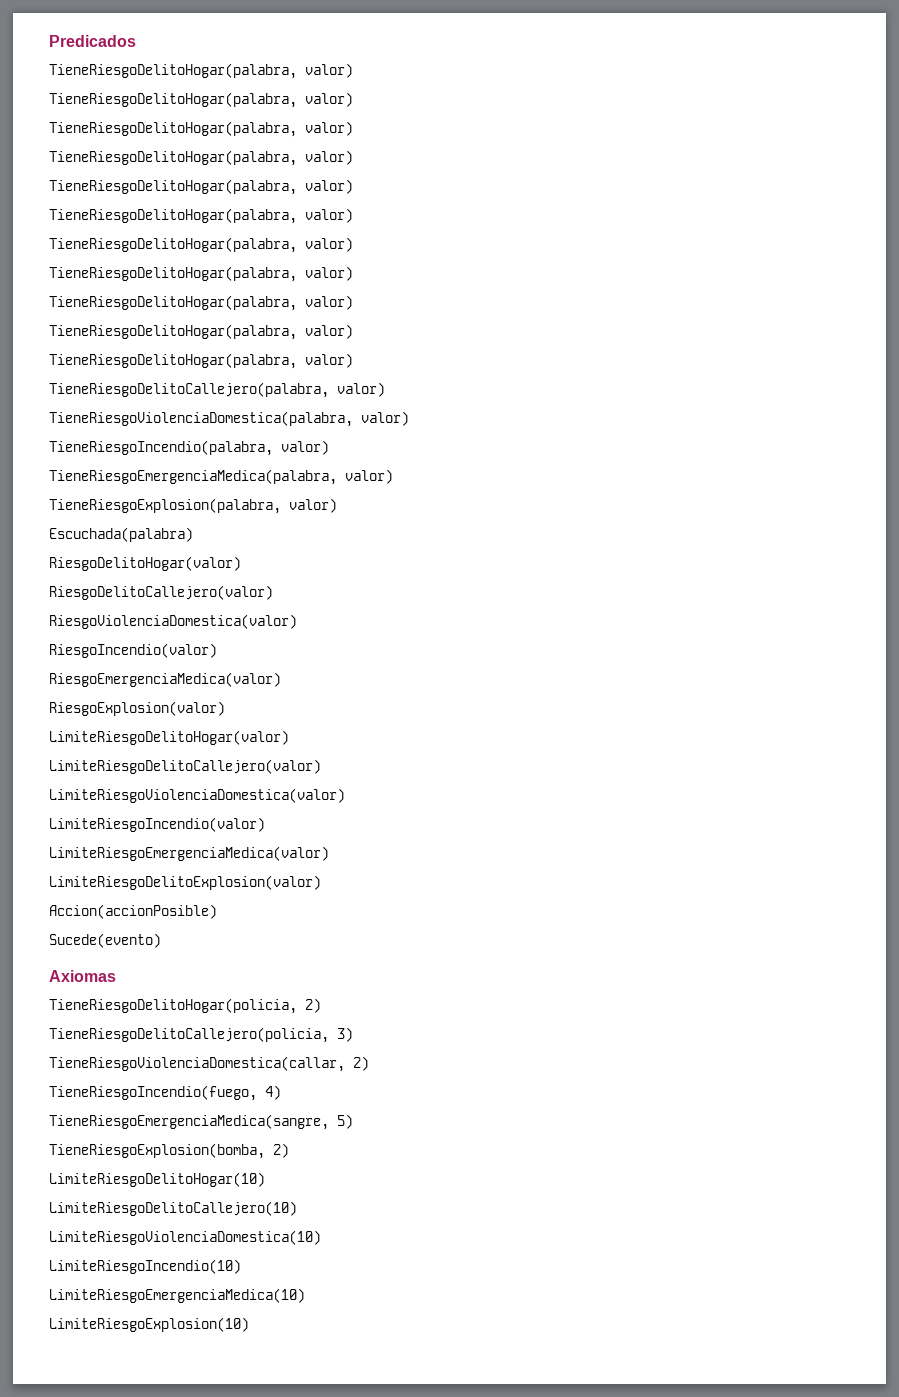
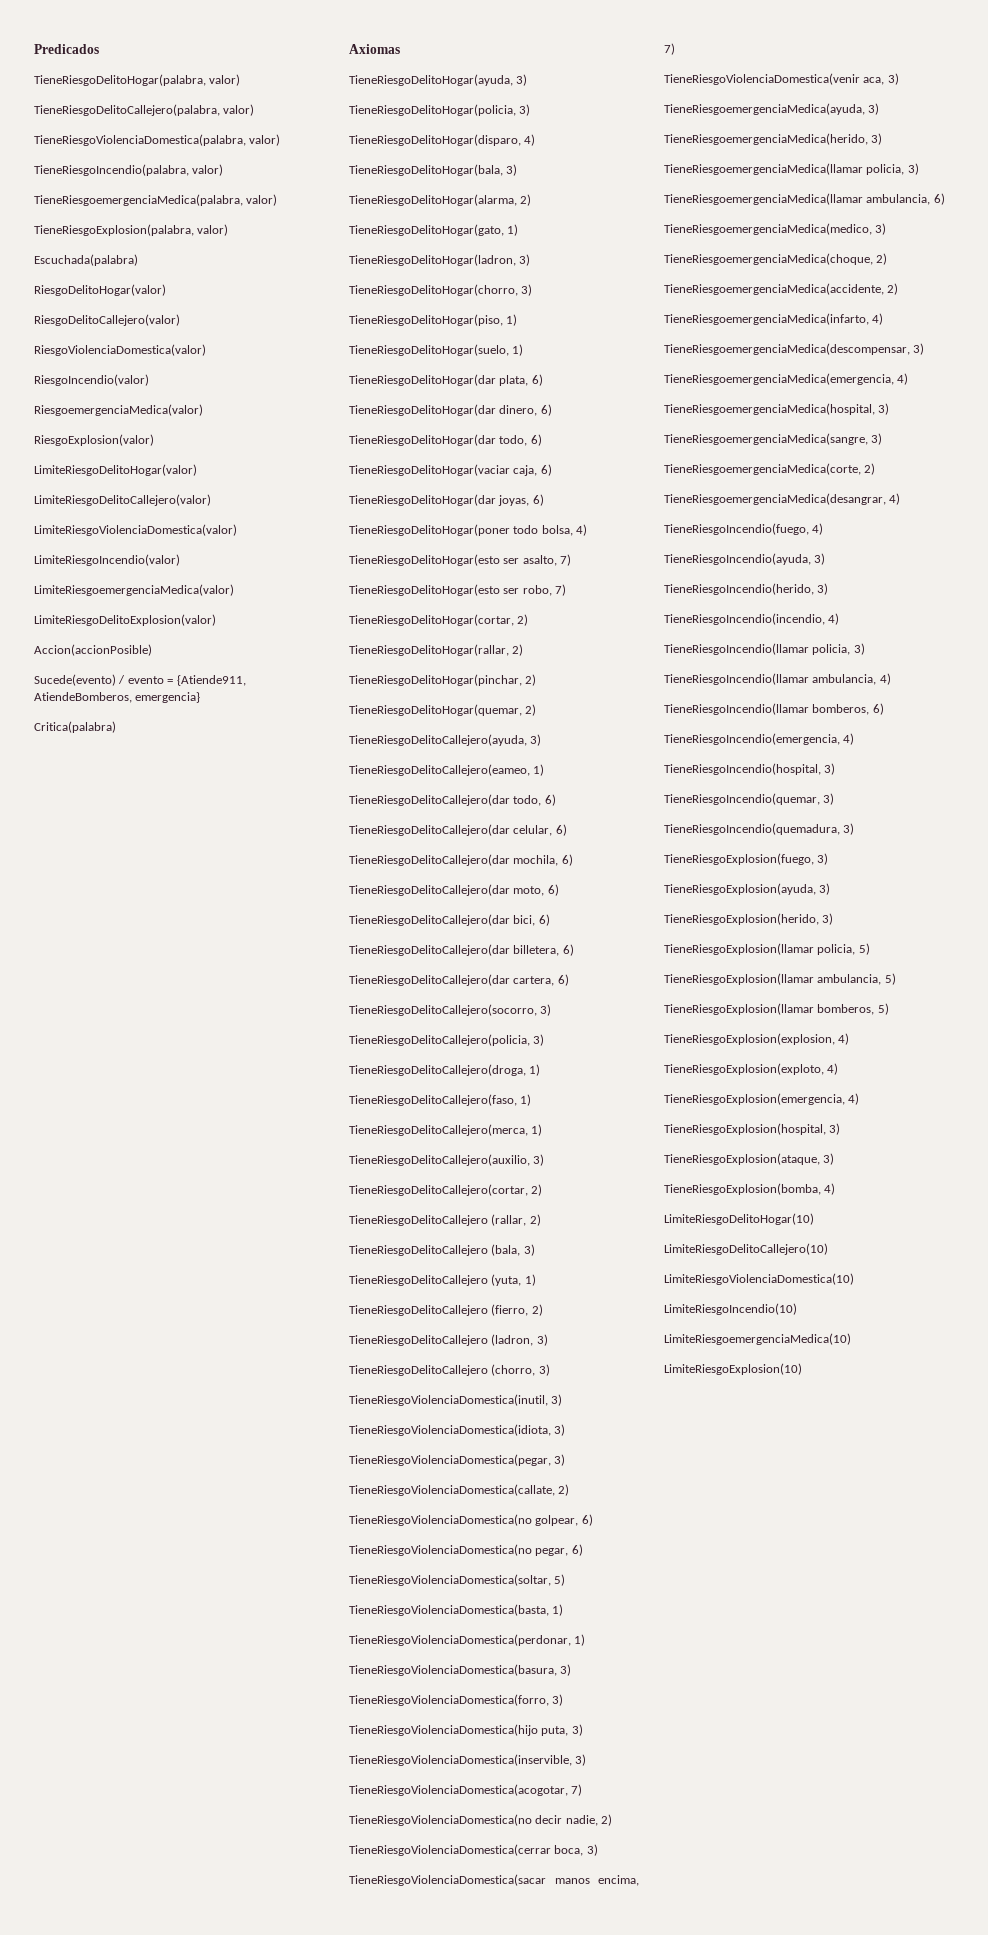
[49,92,353,108] [49,121,353,137] [49,150,353,166] [49,179,353,195] [49,208,353,224] [49,237,353,253] [49,266,353,282] [49,295,353,311] [49,324,353,340] [49,353,353,369] // TieneRiesgoDelitoHogar(palabra, valor) // TieneRiesgoDelitoHogar(palabra, valor) // TieneRiesgoDelitoHogar(palabra, valor) // TieneRiesgoDelitoHogar(palabra, valor) // TieneRiesgoDelitoHogar(palabra, valor) // TieneRiesgoDelitoHogar(palabra, valor) // TieneRiesgoDelitoHogar(palabra, valor) // TieneRiesgoDelitoHogar(palabra, valor) // TieneRiesgoDelitoHogar(palabra, valor) // TieneRiesgoDelitoHogar(palabra, valor) -> (241, 80) none
[49,469,337,485] TieneRiesgoEmergenciaMedica(palabra, -> [34,194,243,206] TieneRiesgoemergenciaMedica(palabra,
[49,672,281,687] RiesgoEmergenciaMedica(valor) -> [34,404,203,416] RiesgoemergenciaMedica(valor)
[49,846,329,861] LimiteRiesgoEmergenciaMedica(valor) -> [34,584,234,596] LimiteRiesgoemergenciaMedica(valor)
(161, 940) none -> [118,675,246,686] [34,692,201,703] [34,721,116,733] / evento = {Atiende911, AtiendeBomberos, emergencia} // Critica(palabra)
(116, 976) none -> [349,74,528,86] // TieneRiesgoDelitoHogar(ayuda, 3)
[305,998,321,1013] [49,1027,353,1043] [49,1056,369,1072] [49,1085,281,1101] [49,1114,353,1130] 2) // TieneRiesgoDelitoCallejero(policia, 3) // TieneRiesgoViolenciaDomestica(callar, 2) // TieneRiesgoIncendio(fuego, 4) // TieneRiesgoEmergenciaMedica(sangre, 5) -> [519,104,531,116] [349,134,536,146] [349,164,518,176] [349,194,532,206] [349,224,519,236] [349,254,531,266] [349,284,533,296] [349,314,518,326] [349,344,524,356] [349,374,543,386] [349,404,552,416] [349,434,542,446] [349,464,552,476] [349,494,544,506] [349,524,588,536] [349,554,572,566] [349,584,567,596] [349,614,529,626] [349,644,524,656] [349,674,537,686] [349,704,537,716] [349,734,542,746] [349,764,545,776] [349,794,556,806] [349,824,567,836] [349,854,573,866] [349,884,559,896] [349,914,550,926] [349,944,574,956] [349,974,569,986] [349,1004,552,1016] [349,1034,545,1046] [349,1064,541,1076] [349,1094,532,1106] [349,1124,543,1136] [349,1154,545,1166] [349,1184,543,1196] [349,1214,541,1226] [349,1244,535,1256] [349,1274,536,1286] [349,1304,543,1316] [349,1334,548,1346] [349,1364,550,1376] [349,1394,563,1406] [349,1424,566,1436] [349,1454,566,1466] [349,1484,570,1496] [349,1514,593,1526] [349,1544,583,1556] [349,1574,566,1586] [349,1604,564,1616] [349,1634,586,1646] [349,1664,572,1676] [349,1694,564,1706] [349,1724,583,1736] [349,1754,587,1766] [349,1784,583,1796] [349,1814,613,1826] [349,1844,598,1856] [349,1874,639,1886] [664,43,675,55] [664,73,899,85] [664,103,880,115] [664,133,883,145] [664,163,919,175] [664,193,945,205] [664,223,887,235] [664,253,888,265] [664,283,899,295] [664,313,884,325] [664,343,925,355] [664,373,909,385] [664,403,890,415] [664,433,883,445] [664,463,876,475] [664,493,901,505] [664,523,824,535] [664,553,826,565] [664,583,829,595] [664,613,840,625] [664,643,865,655] [664,673,891,685] [664,703,884,715] [664,733,855,745] [664,763,836,775] [664,793,835,805] [664,823,855,835] [664,853,829,865] [664,883,831,895] [664,913,834,925] [664,943,870,955] [664,973,896,985] [664,1003,889,1015] [664,1033,850,1045] [664,1063,839,1075] [664,1093,860,1105] [664,1123,841,1135] [664,1153,835,1165] 3) // TieneRiesgoDelitoHogar(disparo, 4) // TieneRiesgoDelitoHogar(bala, 3) // TieneRiesgoDelitoHogar(alarma, 2) // TieneRiesgoDelitoHogar(gato, 1) // TieneRiesgoDelitoHogar(ladron, 3) // TieneRiesgoDelitoHogar(chorro, 3) // TieneRiesgoDelitoHogar(piso, 1) // TieneRiesgoDelitoHogar(suelo, 1) // TieneRiesgoDelitoHogar(dar plata, 6) // TieneRiesgoDelitoHogar(dar dinero, 6) // TieneRiesgoDelitoHogar(dar todo, 6) // TieneRiesgoDelitoHogar(vaciar caja, 6) // TieneRiesgoDelitoHogar(dar joyas, 6) // TieneRiesgoDelitoHogar(poner todo bolsa, 4) // TieneRiesgoDelitoHogar(esto ser asalto, 7) // TieneRiesgoDelitoHogar(esto ser robo, 7) // TieneRiesgoDelitoHogar(cortar, 2) // TieneRiesgoDelitoHogar(rallar, 2) // TieneRiesgoDelitoHogar(pinchar, 2) // TieneRiesgoDelitoHogar(quemar, 2) // TieneRiesgoDelitoCallejero(ayuda, 3) // TieneRiesgoDelitoCallejero(eameo, 1) // TieneRiesgoDelitoCallejero(dar todo, 6) // TieneRiesgoDelitoCallejero(dar celular, 6) // TieneRiesgoDelitoCallejero(dar mochila, 6) // TieneRiesgoDelitoCallejero(dar moto, 6) // TieneRiesgoDelitoCallejero(dar bici, 6) // TieneRiesgoDelitoCallejero(dar billetera, 6) // TieneRiesgoDelitoCallejero(dar cartera, 6) // TieneRiesgoDelitoCallejero(socorro, 3) // TieneRiesgoDelitoCallejero(policia, 3) // TieneRiesgoDelitoCallejero(droga, 1) // TieneRiesgoDelitoCallejero(faso, 1) // TieneRiesgoDelitoCallejero(merca, 1) // TieneRiesgoDelitoCallejero(auxilio, 3) // TieneRiesgoDelitoCallejero(cortar, 2) // TieneRiesgoDelitoCallejero (rallar, 2) // TieneRiesgoDelitoCallejero (bala, 3) // TieneRiesgoDelitoCallejero (yuta, 1) // TieneRiesgoDelitoCallejero (fierro, 2) // TieneRiesgoDelitoCallejero (ladron, 3) // TieneRiesgoDelitoCallejero (chorro, 3) // TieneRiesgoViolenciaDomestica(inutil, 3) // TieneRiesgoViolenciaDomestica(idiota, 3) // TieneRiesgoViolenciaDomestica(pegar, 3) // TieneRiesgoViolenciaDomestica(callate, 2) // TieneRiesgoViolenciaDomestica(no golpear, 6) // TieneRiesgoViolenciaDomestica(no pegar, 6) // TieneRiesgoViolenciaDomestica(soltar, 5) // TieneRiesgoViolenciaDomestica(basta, 1) // TieneRiesgoViolenciaDomestica(perdonar, 1) // TieneRiesgoViolenciaDomestica(basura, 3) // TieneRiesgoViolenciaDomestica(forro, 3) // TieneRiesgoViolenciaDomestica(hijo puta, 3) // TieneRiesgoViolenciaDomestica(inservible, 3) // TieneRiesgoViolenciaDomestica(acogotar, 7) // TieneRiesgoViolenciaDomestica(no decir nadie, 2) // TieneRiesgoViolenciaDomestica(cerrar boca, 3) // TieneRiesgoViolenciaDomestica(sacar manos encima, 7) // TieneRiesgoViolenciaDomestica(venir aca, 3) // TieneRiesgoemergenciaMedica(ayuda, 3) // TieneRiesgoemergenciaMedica(herido, 3) // TieneRiesgoemergenciaMedica(llamar policia, 3) // TieneRiesgoemergenciaMedica(llamar ambulancia, 6) // TieneRiesgoemergenciaMedica(medico, 3) // TieneRiesgoemergenciaMedica(choque, 2) // TieneRiesgoemergenciaMedica(accidente, 2) // TieneRiesgoemergenciaMedica(infarto, 4) // TieneRiesgoemergenciaMedica(descompensar, 3) // TieneRiesgoemergenciaMedica(emergencia, 4) // TieneRiesgoemergenciaMedica(hospital, 3) // TieneRiesgoemergenciaMedica(sangre, 3) // TieneRiesgoemergenciaMedica(corte, 2) // TieneRiesgoemergenciaMedica(desangrar, 4) // TieneRiesgoIncendio(fuego, 4) // TieneRiesgoIncendio(ayuda, 3) // TieneRiesgoIncendio(herido, 3) // TieneRiesgoIncendio(incendio, 4) // TieneRiesgoIncendio(llamar policia, 3) // TieneRiesgoIncendio(llamar ambulancia, 4) // TieneRiesgoIncendio(llamar bomberos, 6) // TieneRiesgoIncendio(emergencia, 4) // TieneRiesgoIncendio(hospital, 3) // TieneRiesgoIncendio(quemar, 3) // TieneRiesgoIncendio(quemadura, 3) // TieneRiesgoExplosion(fuego, 3) // TieneRiesgoExplosion(ayuda, 3) // TieneRiesgoExplosion(herido, 3) // TieneRiesgoExplosion(llamar policia, 5) // TieneRiesgoExplosion(llamar ambulancia, 5) // TieneRiesgoExplosion(llamar bomberos, 5) // TieneRiesgoExplosion(explosion, 4) // TieneRiesgoExplosion(exploto, 4) // TieneRiesgoExplosion(emergencia, 4) // TieneRiesgoExplosion(hospital, 3) // TieneRiesgoExplosion(ataque, 3)
[273,1143,289,1158] 2) -> [824,1183,836,1195] 4)
[49,1288,305,1303] LimiteRiesgoEmergenciaMedica(10) -> [664,1333,851,1345] LimiteRiesgoemergenciaMedica(10)

